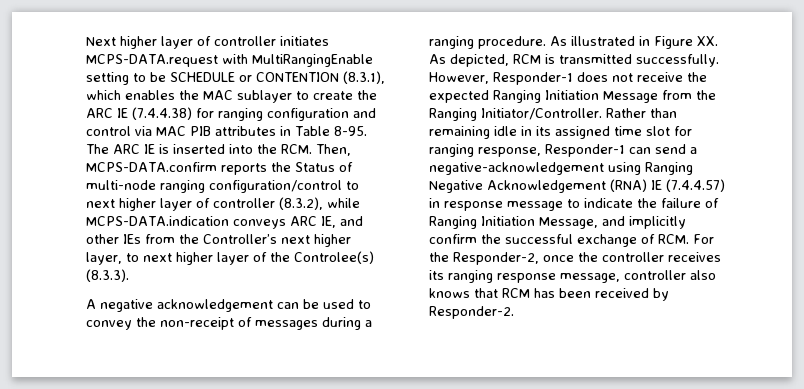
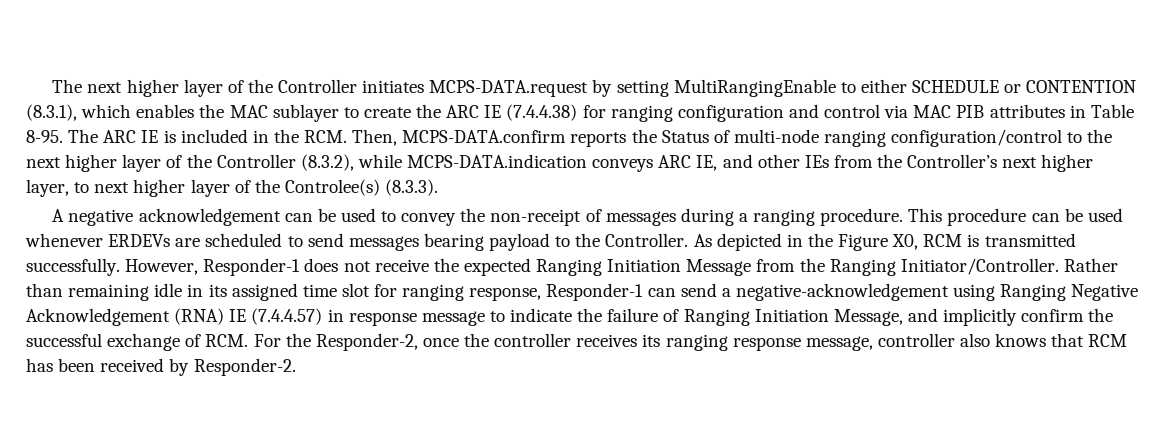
[86,36,329,49] [86,54,373,67] [86,72,166,85] Next higher layer of controller initiates MCPS-DATA.request with MultiRangingEnable setting to be -> [52,79,907,97] The next higher layer of the Controller initiates MCPS-DATA.request by setting MultiRangingEnable to either
[173,144,253,154] inserted into -> [180,129,269,143] included in
[86,198,275,211] next higher layer of controller -> [1087,129,1113,143] [26,154,296,172] the next higher layer of the Controller
[550,36,718,49] [429,54,509,67] As illustrated in Figure XX. As depicted, -> [908,208,1123,226] [25,233,919,251] This procedure can be used whenever ERDEVs are scheduled to send messages bearing payload to the Controller. As depicted in the Figure X0,

